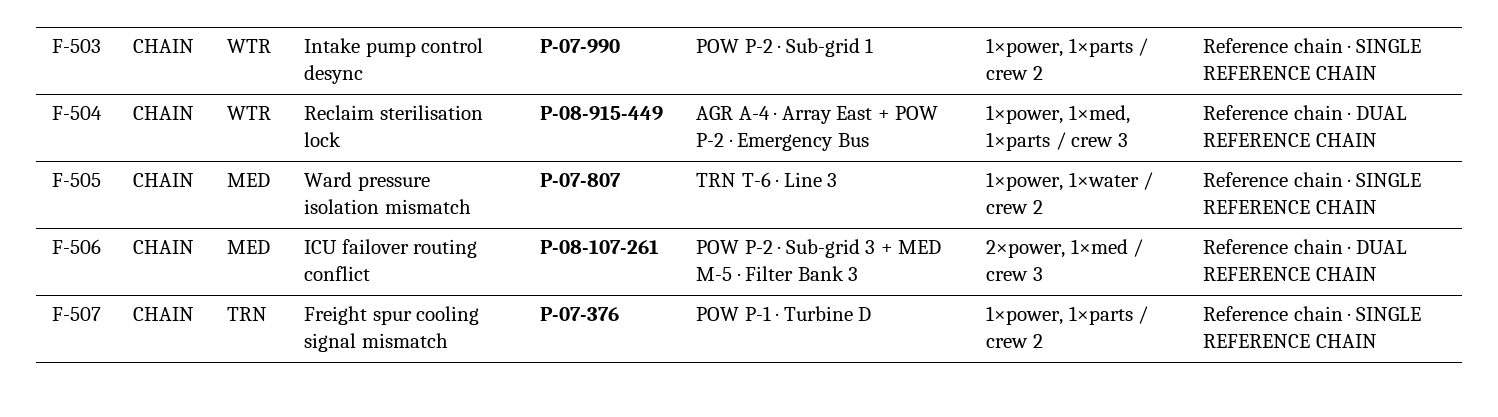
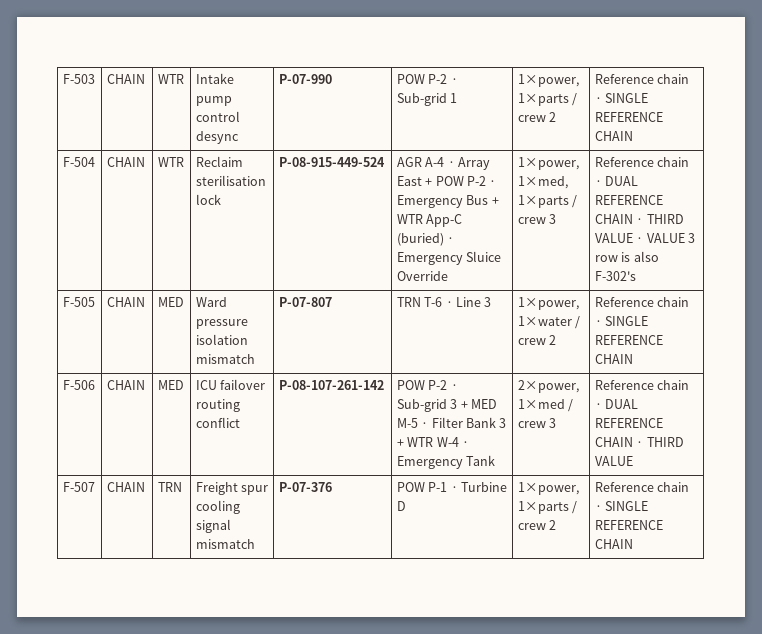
[539,106,663,121] P-08-915-449 -> [278,157,385,167] P-08-915-449-524
(869, 140) none -> [491,197,499,205] [396,214,463,227] [396,233,455,246] [396,251,502,265] [396,271,448,281] + WTR App-C (buried) · Emergency Sluice Override
(1377, 140) none -> [636,214,684,224] [594,233,695,243] [594,251,659,262] [594,271,636,281] · THIRD VALUE · VALUE 3 row is also F-302's
[539,240,659,254] P-08-107-261 -> [278,380,384,390] P-08-107-261-142
(859, 274) none -> [396,437,469,447] [396,455,496,469] + WTR W-4 · Emergency Tank
(1377, 274) none -> [636,437,684,447] [594,456,633,466] · THIRD VALUE

